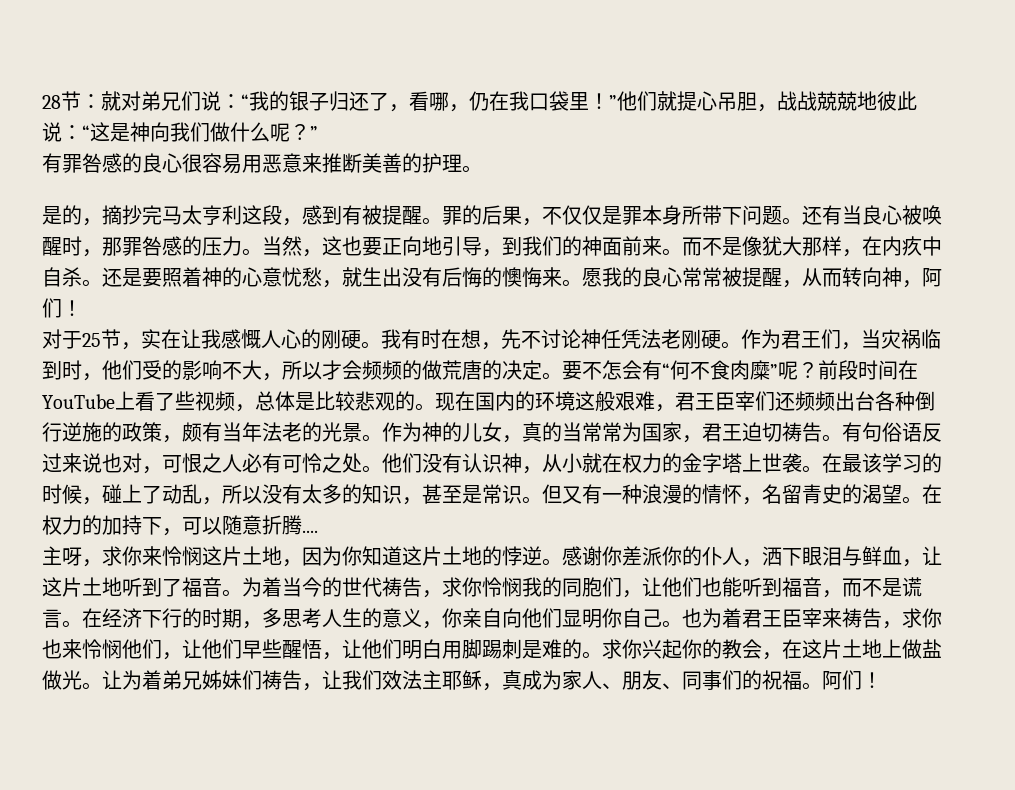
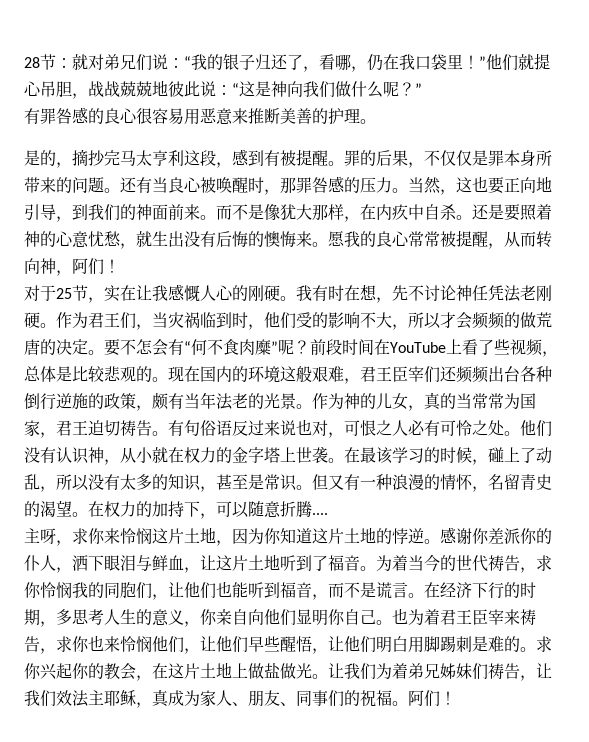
[722,207,742,225] 下 -> [40,177,72,193] 来的
(122, 680) none -> [344,663,376,680] 我们

